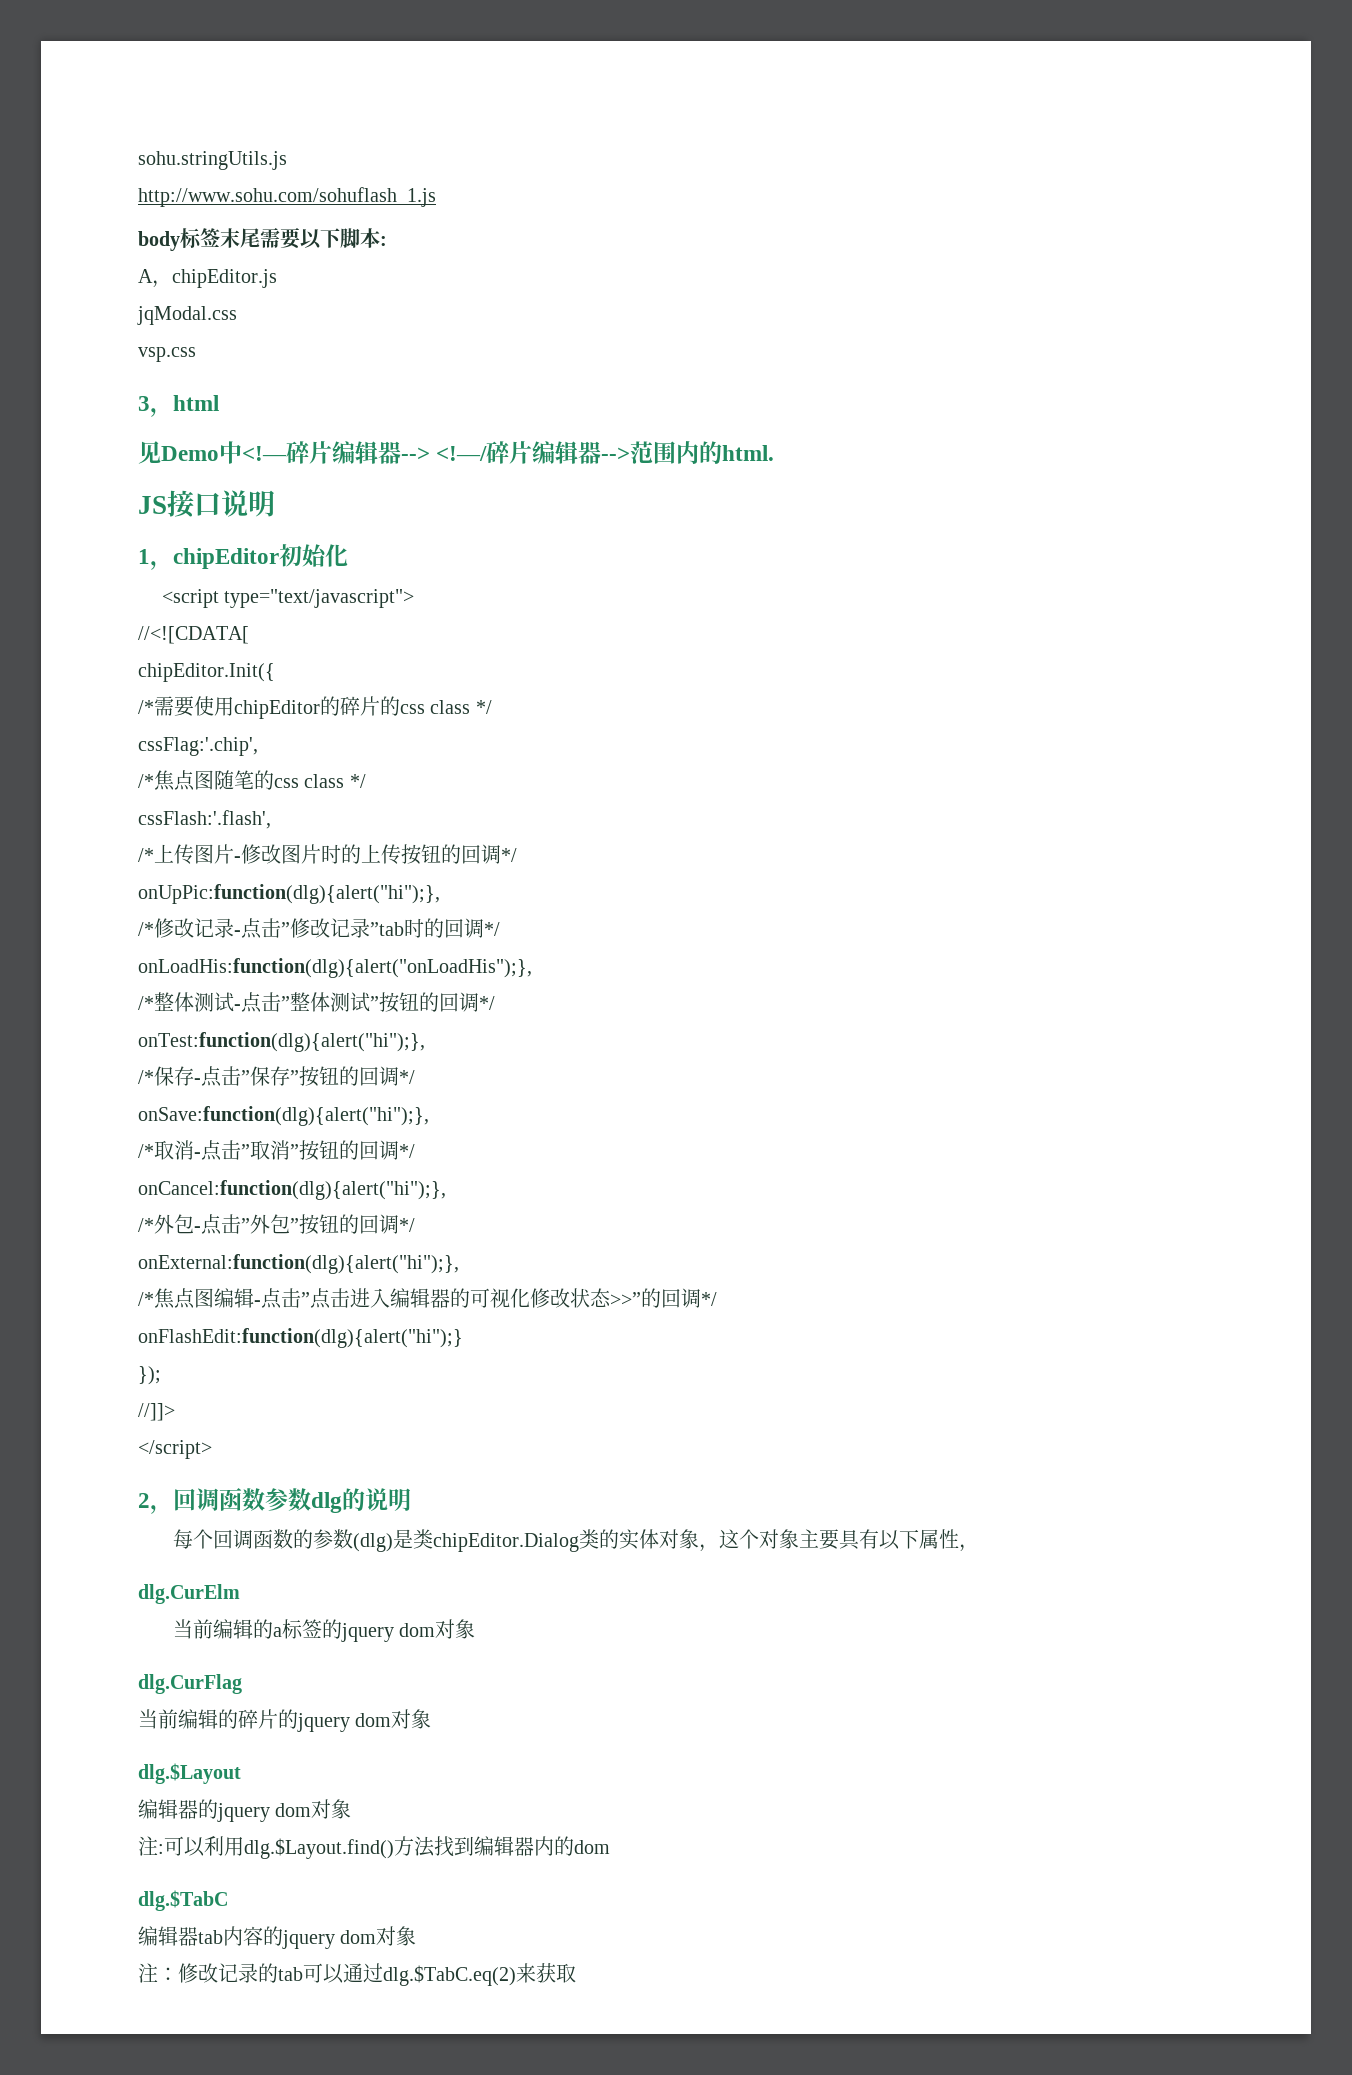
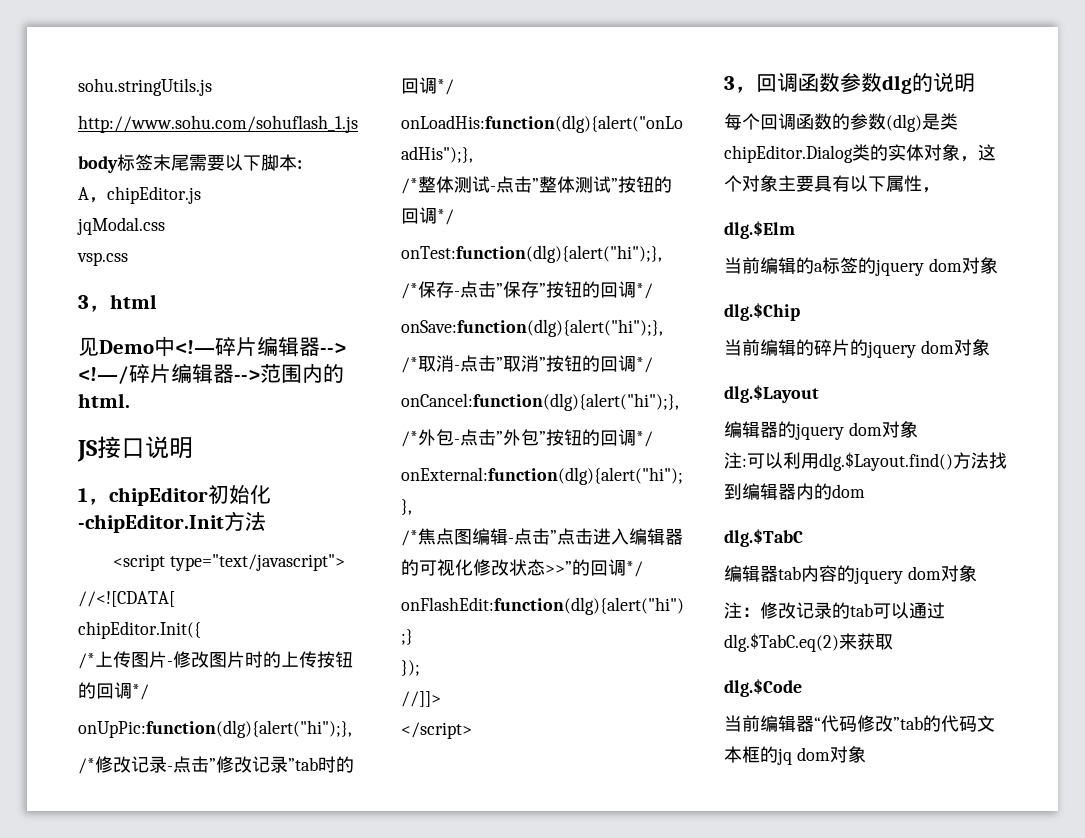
(348, 555) none -> [78,511,266,533] -chipEditor.Init方法
[138,696,492,719] [138,737,258,756] [138,770,366,791] [138,810,271,829] // /*需要使用chipEditor的碎片的css class */ // cssFlag:'.chip', // /*焦点图随笔的css class */ // cssFlash:'.flash', -> (201, 630) none
[138,1493,150,1508] 2 -> [724,76,735,90] 3
[138,1584,240,1604] dlg.CurElm -> [724,221,795,239] dlg.$Elm
[138,1674,242,1694] dlg.CurFlag -> [724,303,800,321] dlg.$Chip
(576, 1973) none -> [724,679,802,697] [724,715,995,732] [724,746,866,765] // dlg.$Code // 当前编辑器“代码修改”tab的代码文本框的jq dom对象

